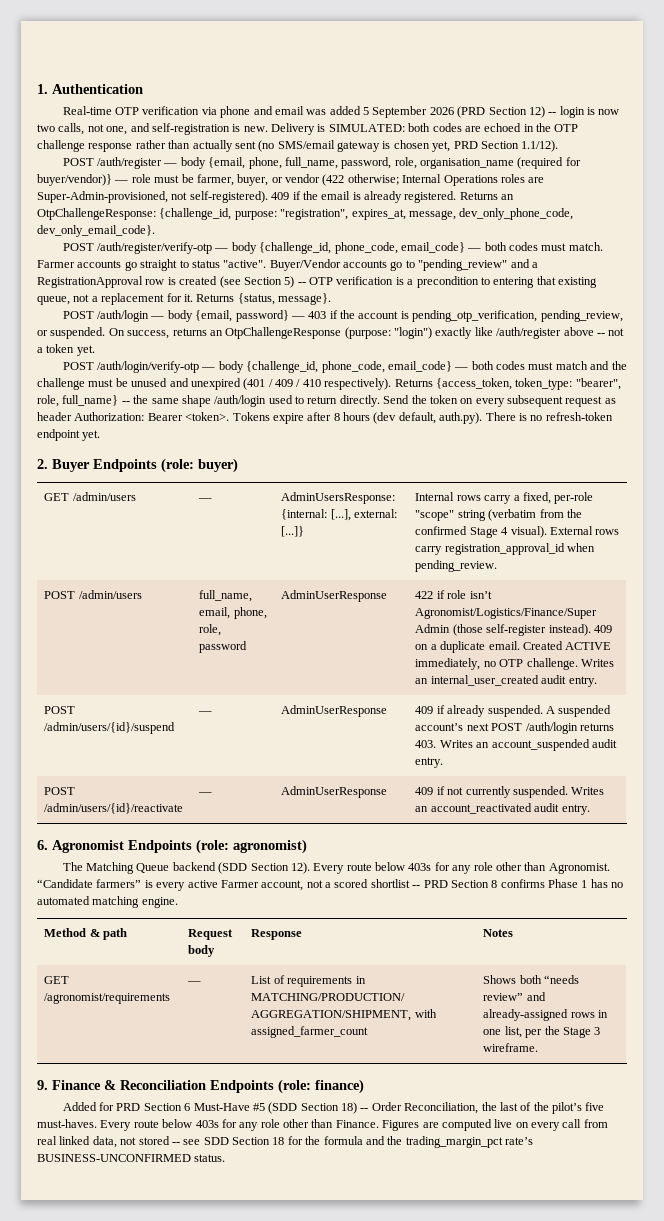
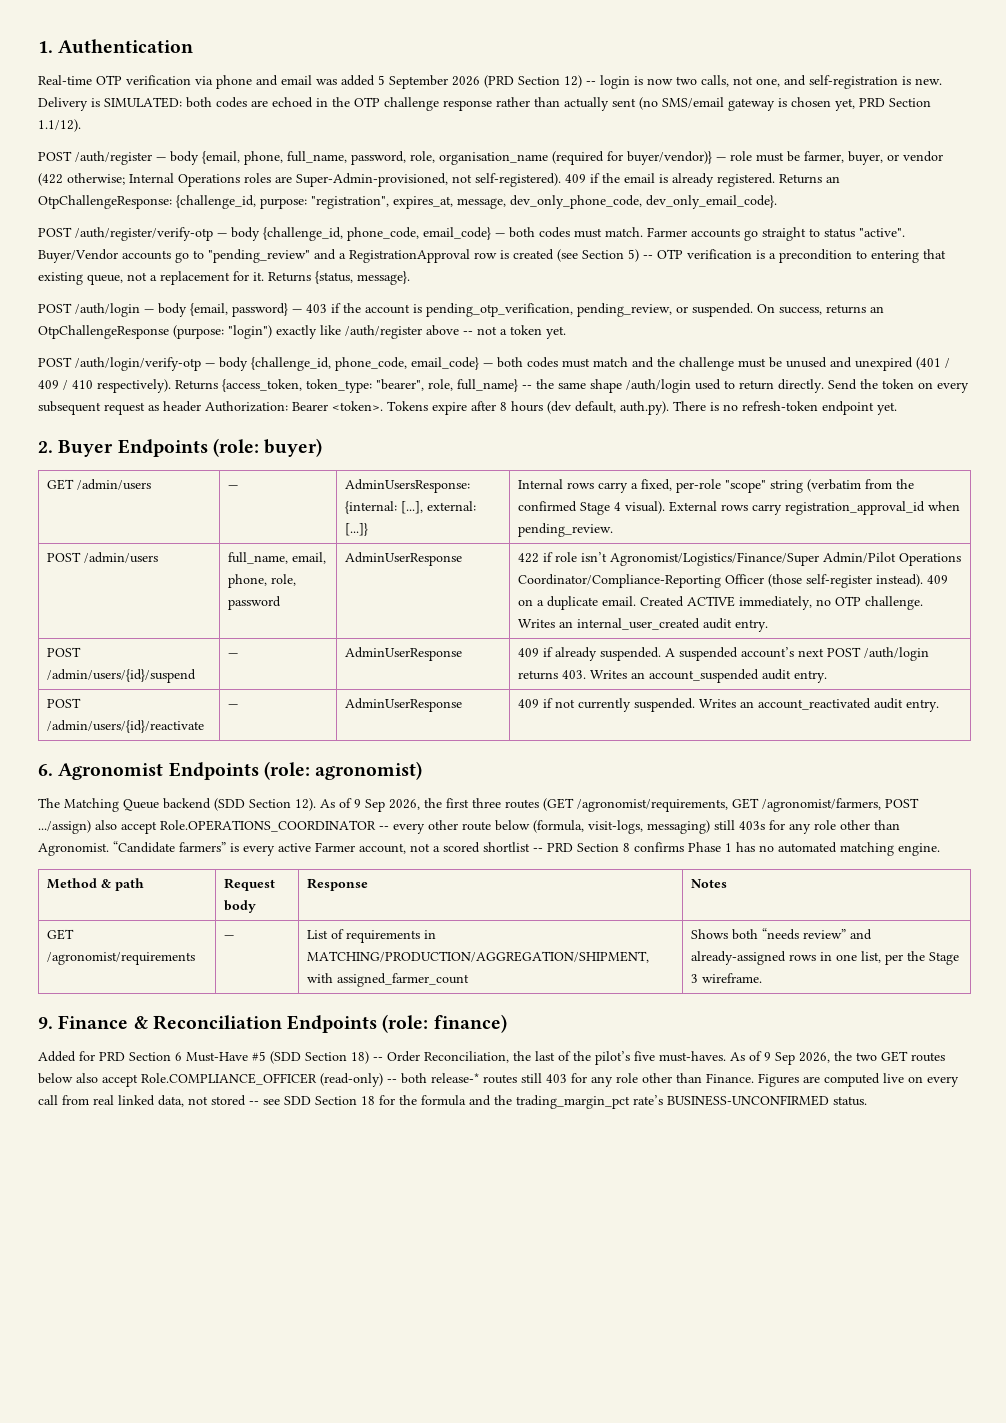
[415,624,451,633] Admin -> [822,552,961,566] [517,574,764,588] Admin/Pilot Operations Coordinator/Compliance-Reporting Officer
[313,862,406,874] Every route below -> [320,798,919,812] [38,820,735,834] As of 9 Sep 2026, the first three routes (GET /agronomist/requirements, GET /agronomist/farmers, POST .../assign) also accept Role.OPERATIONS_COORDINATOR -- every other route below (formula, visit-logs, messaging) still
[100,1119,219,1131] Every route below 403s -> [730,1051,945,1065] [38,1073,567,1087] As of 9 Sep 2026, the two GET routes below also accept Role.COMPLIANCE_OFFICER (read-only) -- both release-* routes still 403

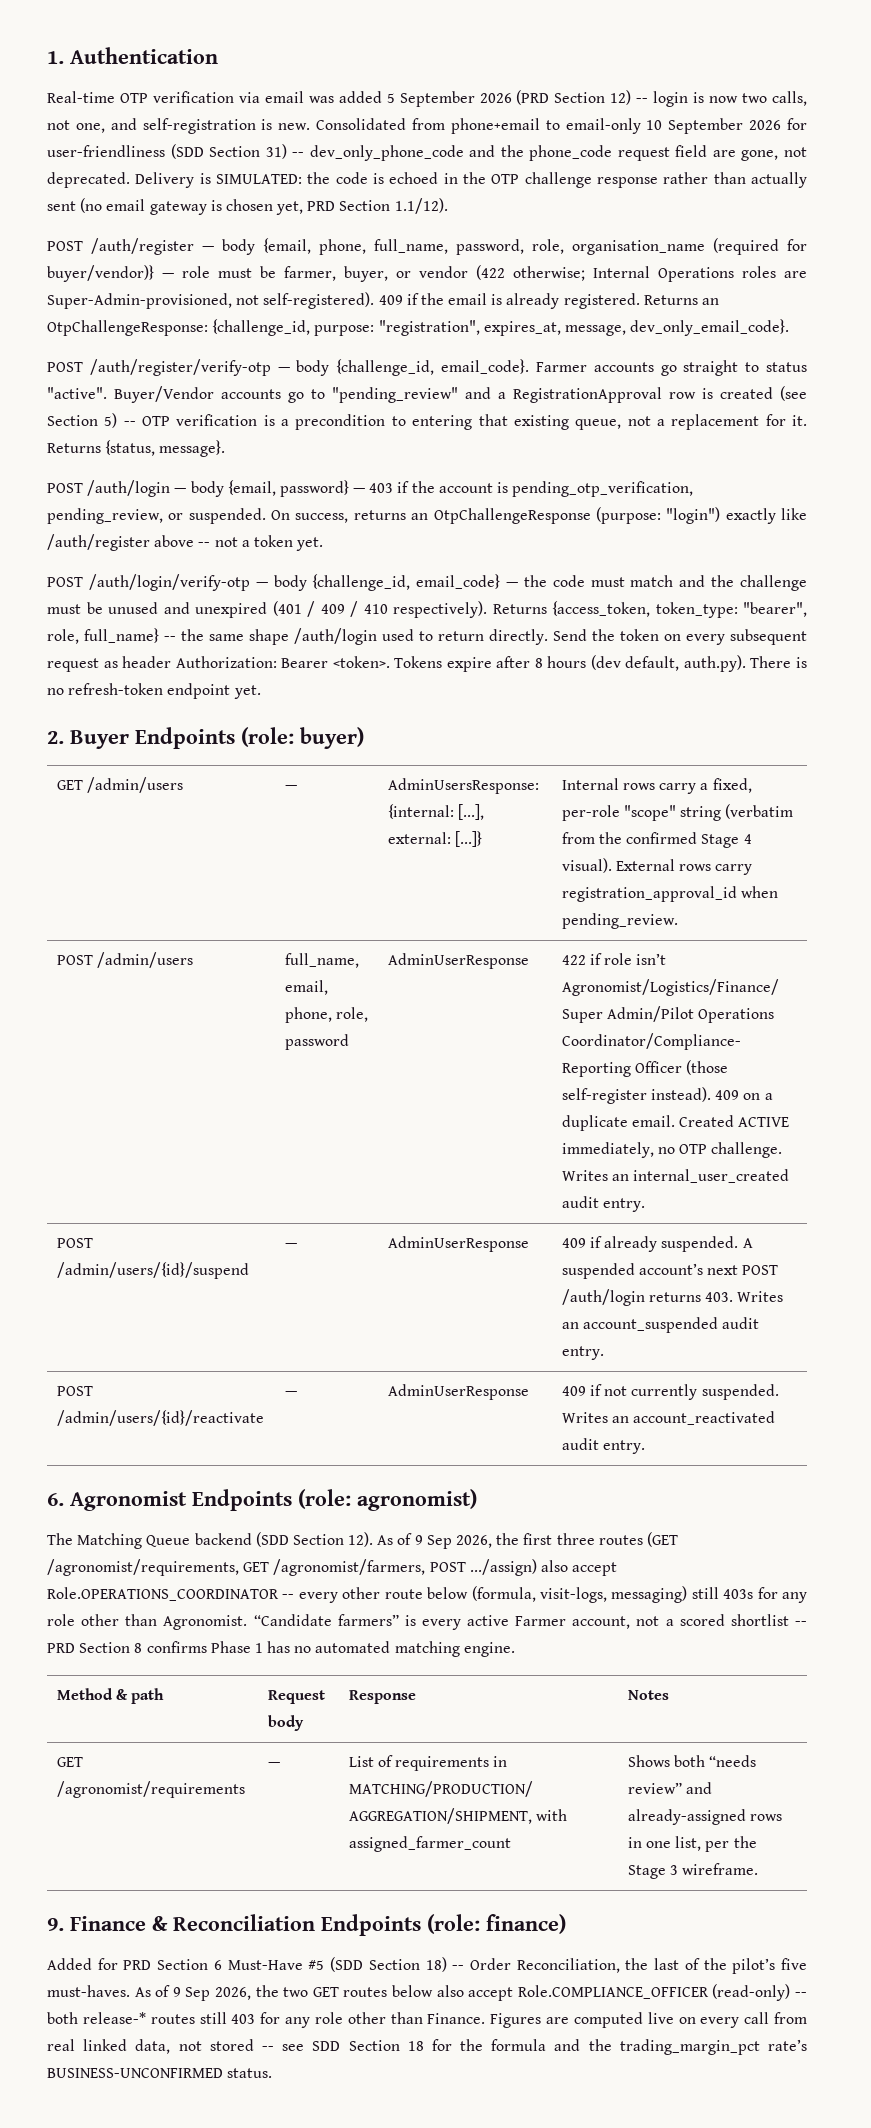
[216,75,278,89] phone and -> (260, 97) none
[38,97,268,111] Delivery is SIMULATED: both codes are -> [316,118,807,134] [47,144,808,161] [47,172,384,188] Consolidated from phone+email to email-only 10 September 2026 for user-friendliness (SDD Section 31) -- dev_only_phone_code and the phone_code request field are gone, not deprecated. Delivery is SIMULATED: the code is
[662,97,724,108] SMS/email -> [106,199,146,211] email
[510,195,642,209] dev_only_phone_code, -> (626, 330) none
[347,227,643,241] phone_code, email_code} — both codes must match. -> [441,359,530,374] email_code}.
[335,357,558,371] phone_code, email_code} — both codes -> [416,574,585,589] email_code} — the code

